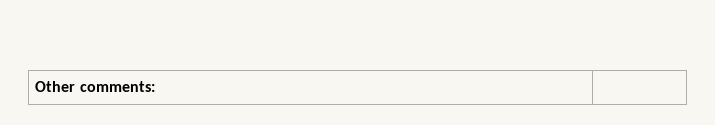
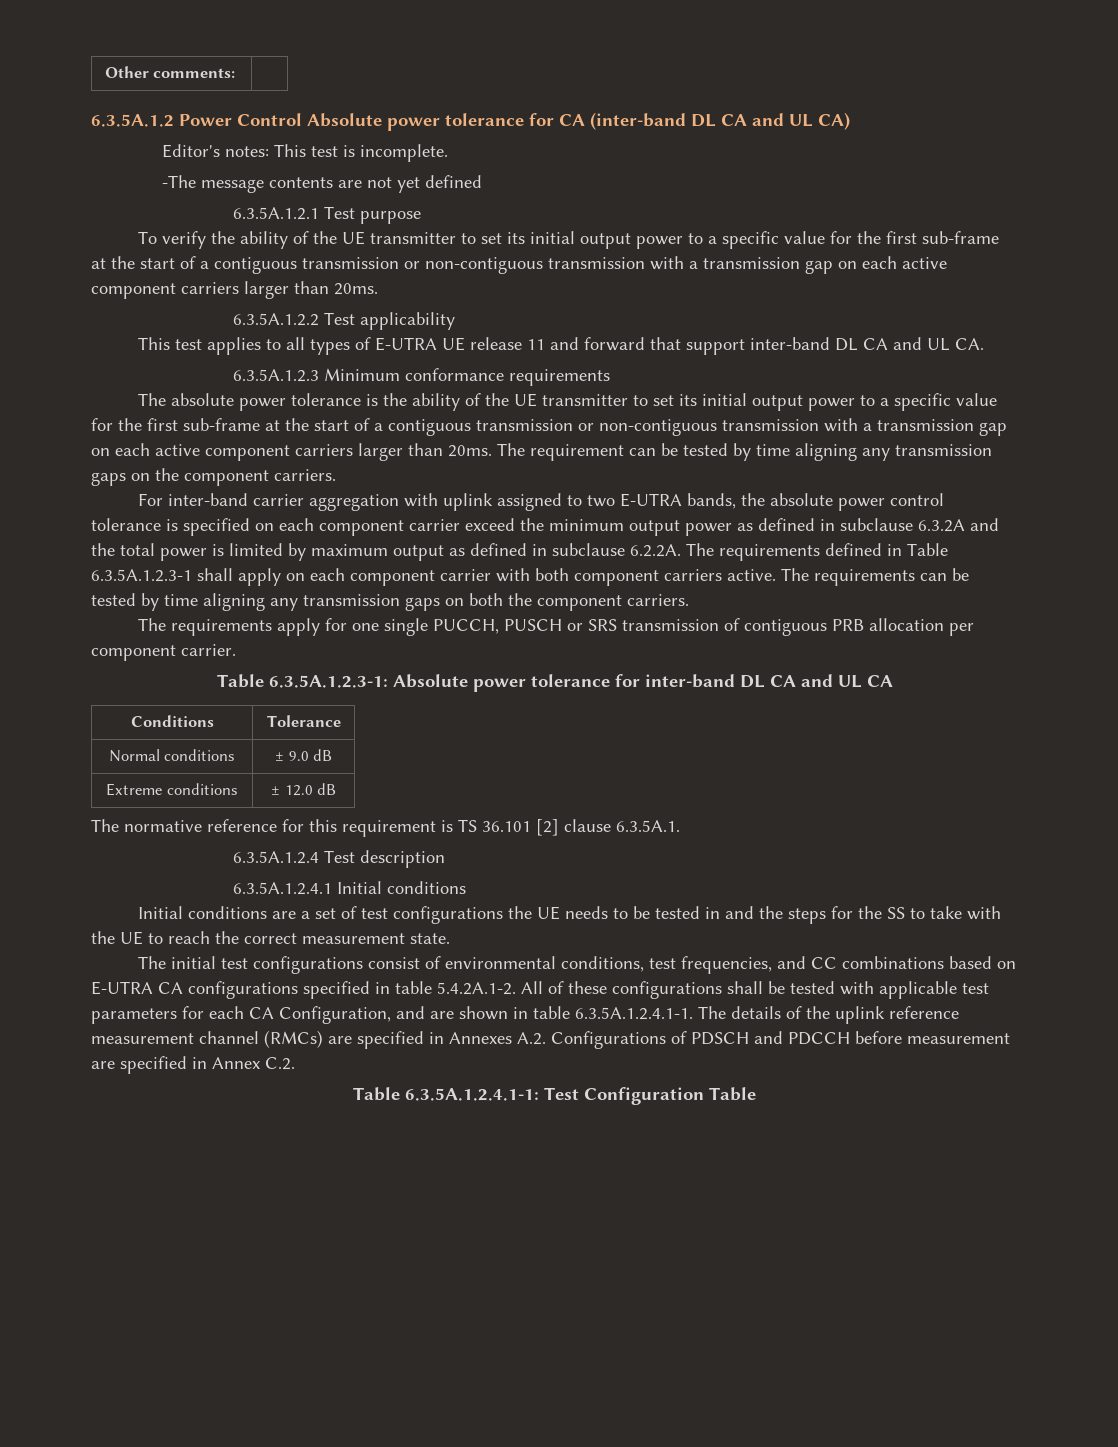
(155, 86) none -> [91,112,850,131] [162,144,449,162] [162,175,483,193] [233,206,422,224] [137,231,999,249] [91,256,947,274] [91,281,378,299] [233,312,456,330] [137,337,984,355] [233,368,611,386] [137,393,997,411] [91,418,1007,436] [91,443,992,461] [91,468,336,486] [137,493,944,511] [91,518,999,536] [91,543,948,561] [91,568,969,586] [91,593,689,611] [137,618,974,636] [91,644,236,661] [216,674,893,692] [130,715,214,727] [266,715,341,727] [108,749,236,762] [275,749,332,761] [106,783,238,796] [271,783,336,796] [91,819,680,837] [233,850,446,868] [233,881,467,895] [137,906,1001,924] [91,931,450,945] [137,956,1016,974] [91,981,989,999] [91,1006,959,1024] [91,1030,1010,1049] [91,1056,295,1074] [353,1087,756,1105] // 6.3.5A.1.2 Power Control Absolute power tolerance for CA (inter-band DL CA and UL CA) // Editor's notes: This test is incomplete. // -The message contents are not yet defined // 6.3.5A.1.2.1 Test purpose // To verify the ability of the UE transmitter to set its initial output power to a specific value for the first sub-frame at the start of a contiguous transmission or non-contiguous transmission with a transmission gap on each active component carriers larger than 20ms. // 6.3.5A.1.2.2 Test applicability // This test applies to all types of E-UTRA UE release 11 and forward that support inter-band DL CA and UL CA. // 6.3.5A.1.2.3 Minimum conformance requirements // The absolute power tolerance is the ability of the UE transmitter to set its initial output power to a specific value for the first sub-frame at the start of a contiguous transmission or non-contiguous transmission with a transmission gap on each active component carriers larger than 20ms. The requirement can be tested by time aligning any transmission gaps on the component carriers. // For inter-band carrier aggregation with uplink assigned to two E-UTRA bands, the absolute power control tolerance is specified on each component carrier exceed the minimum output power as defined in subclause 6.3.2A and the total power is limited by maximum output as defined in subclause 6.2.2A. The requirements defined in Table 6.3.5A.1.2.3-1 shall apply on each component carrier with both component carriers active. The requirements can be tested by time aligning any transmission gaps on both the component carriers. // The requirements apply for one single PUCCH, PUSCH or SRS transmission of contiguous PRB allocation per component carrier. // Table 6.3.5A.1.2.3-1: Absolute power tolerance for inter-band DL CA and UL CA // Conditions | Tolerance // Normal conditions | ± 9.0 dB // Extreme conditions | ± 12.0 dB // The normative reference for this requirement is TS 36.101 [2] clause 6.3.5A.1. // 6.3.5A.1.2.4 Test description // 6.3.5A.1.2.4.1 Initial conditions // Initial conditions are a set of test configurations the UE needs to be tested in and the steps for the SS to take with the UE to reach the correct measurement state. // The initial test configurations consist of environmental conditions, test frequencies, and CC combinations based on E-UTRA CA configurations specified in table 5.4.2A.1-2. All of these configurations shall be tested with applicable test parameters for each CA Configuration, and are shown in table 6.3.5A.1.2.4.1-1. The details of the uplink reference measurement channel (RMCs) are specified in Annexes A.2. Configurations of PDSCH and PDCCH before measurement are specified in Annex C.2. // Table 6.3.5A.1.2.4.1-1: Test Configuration Table

